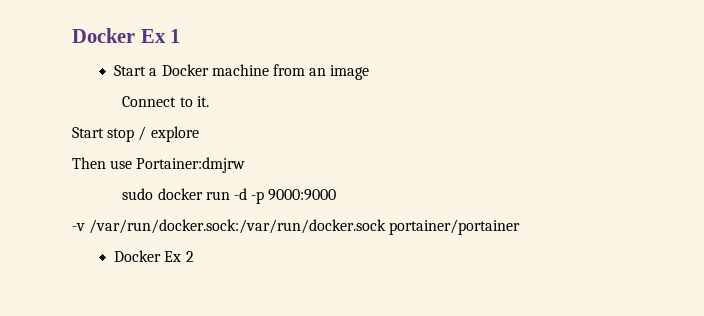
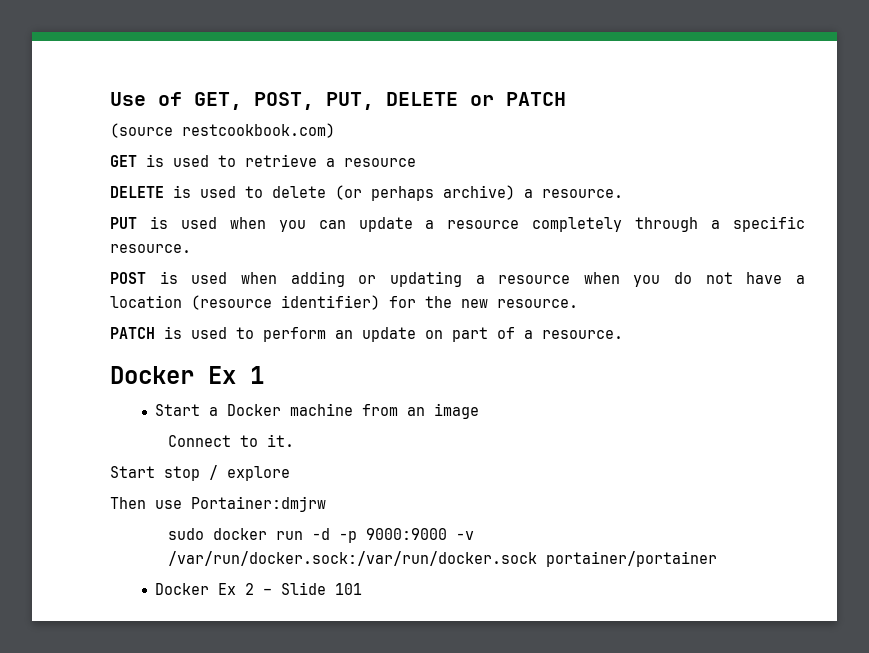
(72, 35) none -> [110,92,566,110] [110,123,335,138] [110,154,416,167] [110,185,623,201] [110,216,805,232] [110,244,191,253] [110,271,805,287] [110,295,578,310] [110,326,623,342] Use of GET, POST, PUT, DELETE or PATCH // (source restcookbook.com) // GET is used to retrieve a resource // DELETE is used to delete (or perhaps archive) a resource. // PUT is used when you can update a resource completely through a specific resource. // POST is used when adding or updating a resource when you do not have a location (resource identifier) for the new resource. // PATCH is used to perform an update on part of a resource. //
(337, 195) // -> (447, 534) none
(194, 256) none -> [263,582,363,595] – Slide 101

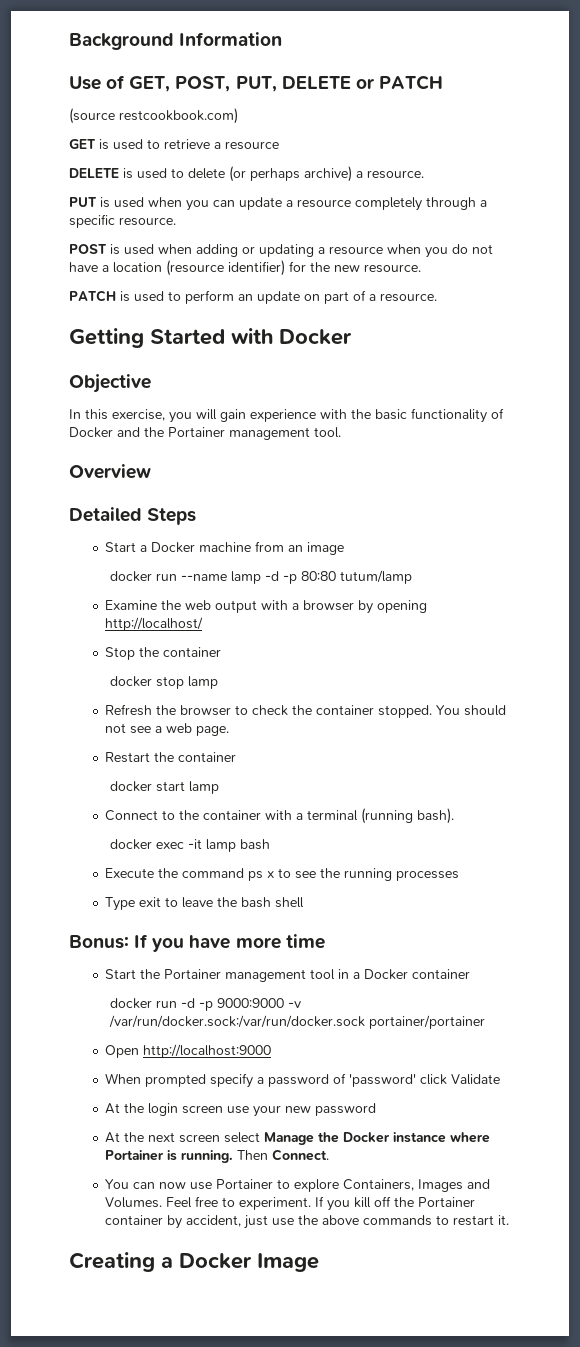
(110, 99) none -> [69,32,283,50] Background Information //
[110,366,264,384] Docker Ex 1 -> [69,328,352,348] [69,374,151,393] [69,408,504,423] [69,427,341,440] [69,464,151,479] [69,507,197,525] Getting Started with Docker // Objective // In this exercise, you will gain experience with the basic functionality of Docker and the Portainer management tool. // Overview // Detailed Steps
[167,434,294,447] [110,465,290,481] [110,496,326,512] [167,528,204,540] Connect to it. // Start stop / explore // Then use Portainer:dmjrw // sudo -> [110,570,413,584] [105,600,428,614] [105,617,204,631] [105,647,222,660] [110,676,219,689] [105,704,507,718] [105,723,230,736] [105,752,237,763] [110,781,220,794] [105,808,455,824] [110,839,271,852] [105,868,460,881] [105,897,305,911] [69,934,325,952] [105,969,471,982] docker run --name lamp -d -p 80:80 tutum/lamp // Examine the web output with a browser by opening http://localhost/ // Stop the container // docker stop lamp // Refresh the browser to check the container stopped. You should not see a web page. // Restart the container // docker start lamp // Connect to the container with a terminal (running bash). // docker exec -it lamp bash // Execute the command ps x to see the running processes // Type exit to leave the bash shell // Bonus: If you have more time // Start the Portainer management tool in a Docker container //
[155,582,363,595] Docker Ex 2 – Slide 101 -> [105,1044,272,1058] [105,1073,501,1088] [105,1103,377,1117] [105,1132,491,1145] [105,1149,330,1163] [105,1179,491,1192] [105,1196,476,1211] [105,1215,510,1229] [69,1252,319,1272] Open http://localhost:9000 // When prompted specify a password of 'password' click Validate // At the login screen use your new password // At the next screen select Manage the Docker instance where Portainer is running. Then Connect. // You can now use Portainer to explore Containers, Images and Volumes. Feel free to experiment. If you kill off the Portainer container by accident, just use the above commands to restart it. // Creating a Docker Image

